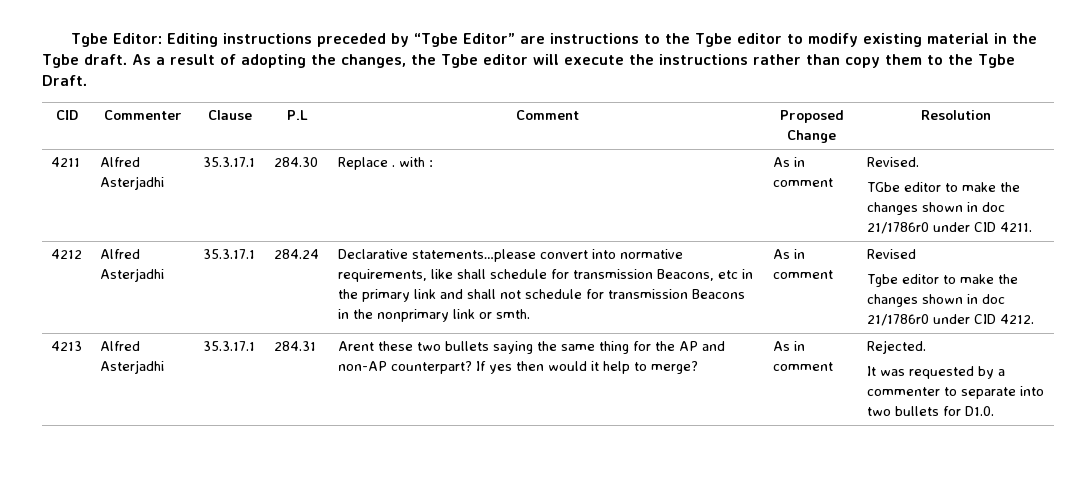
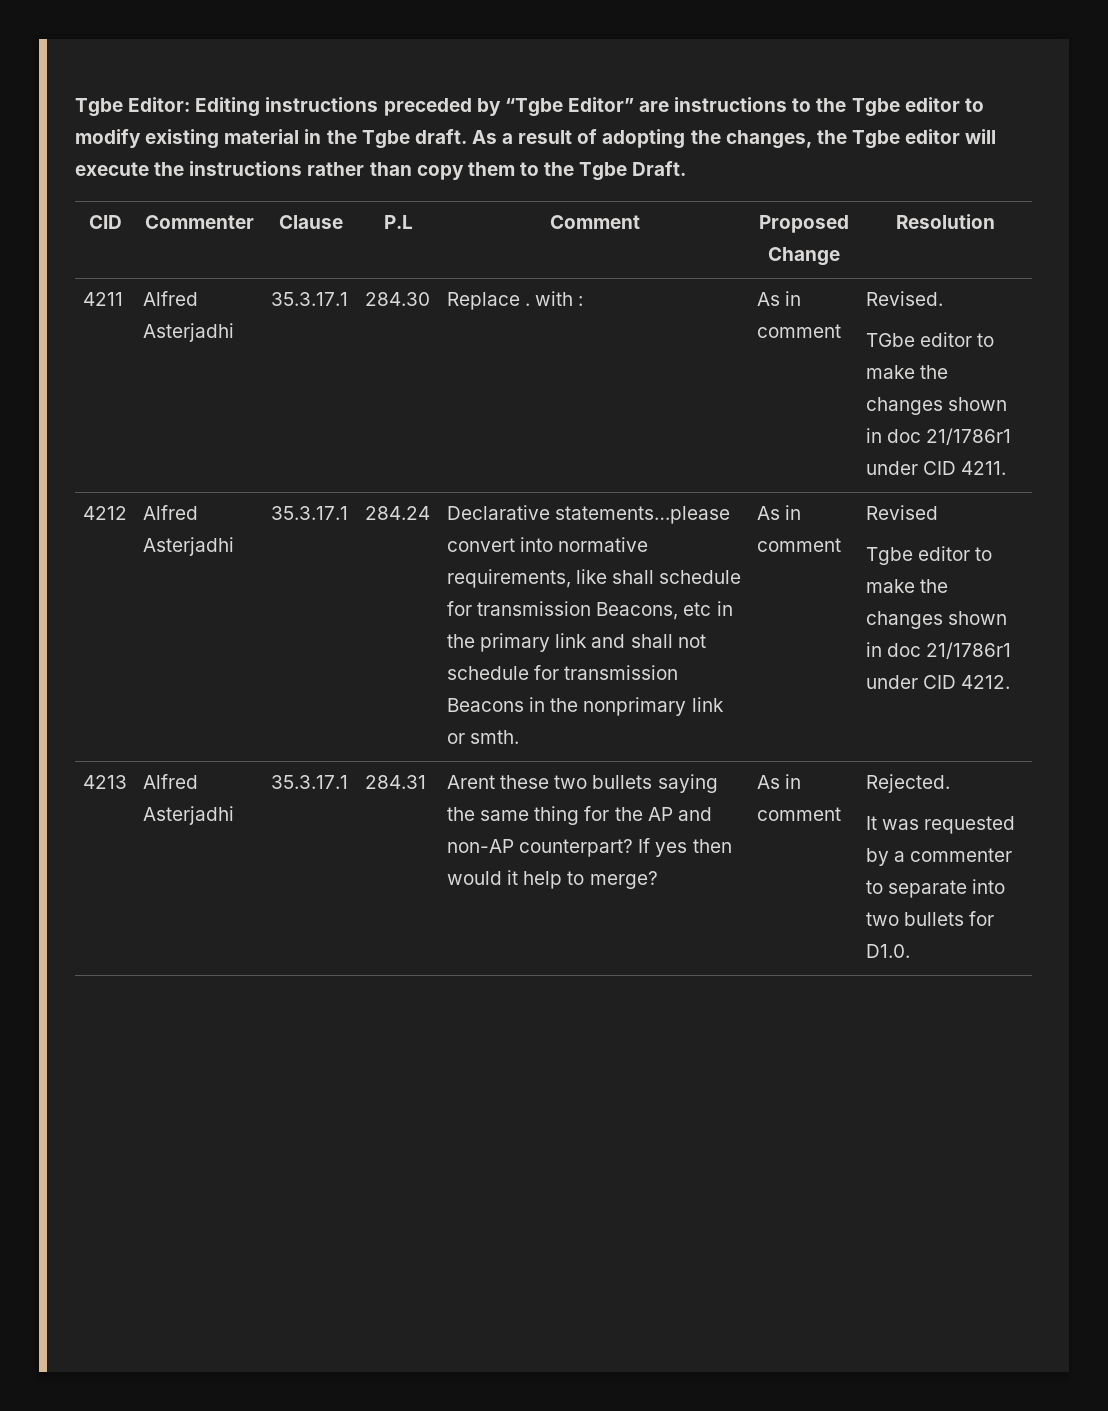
[866,222,929,234] 21/1786r0 -> [926,428,1012,445] 21/1786r1
[866,314,929,326] 21/1786r0 -> [926,642,1012,659] 21/1786r1

